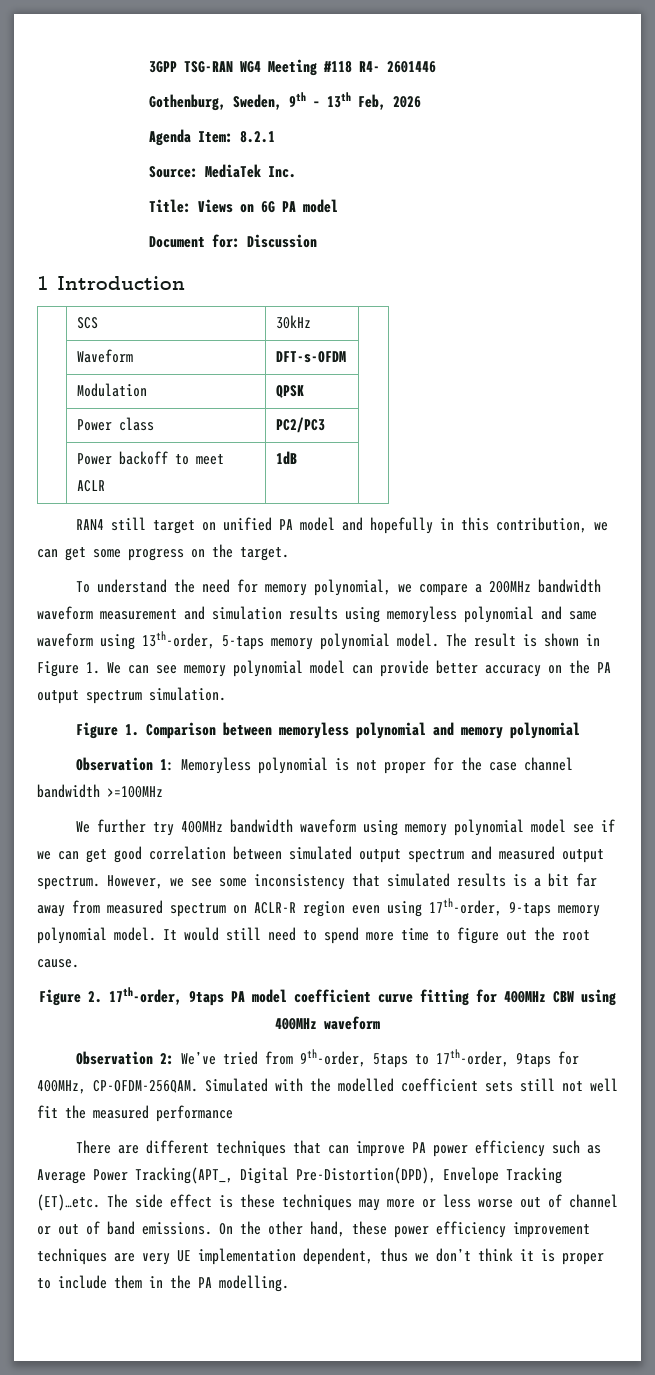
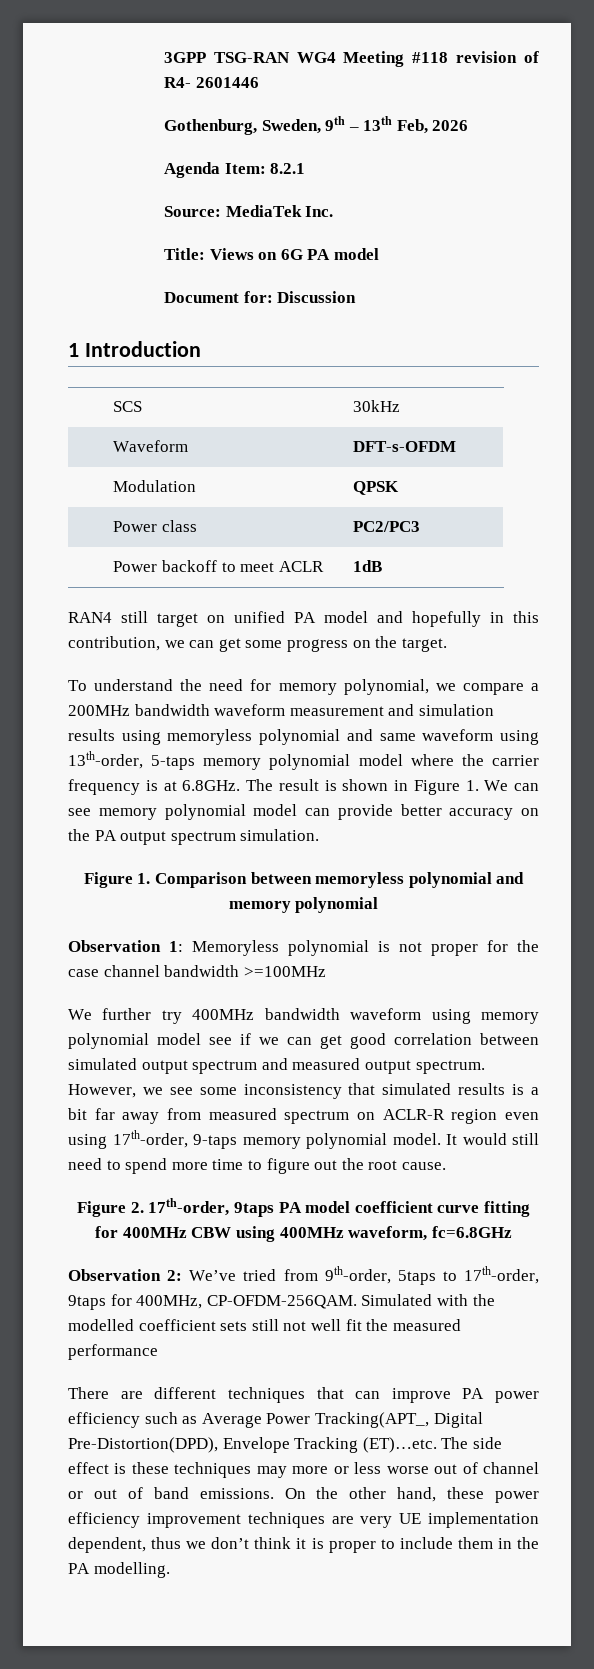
(353, 67) none -> [456,51,539,63] revision of
[397,633,439,647] model. -> [358,754,540,766] [68,779,241,795] model where the carrier frequency is at 6.8GHz.
[324,1016,380,1030] waveform -> [348,1226,512,1241] waveform, fc=6.8GHz

